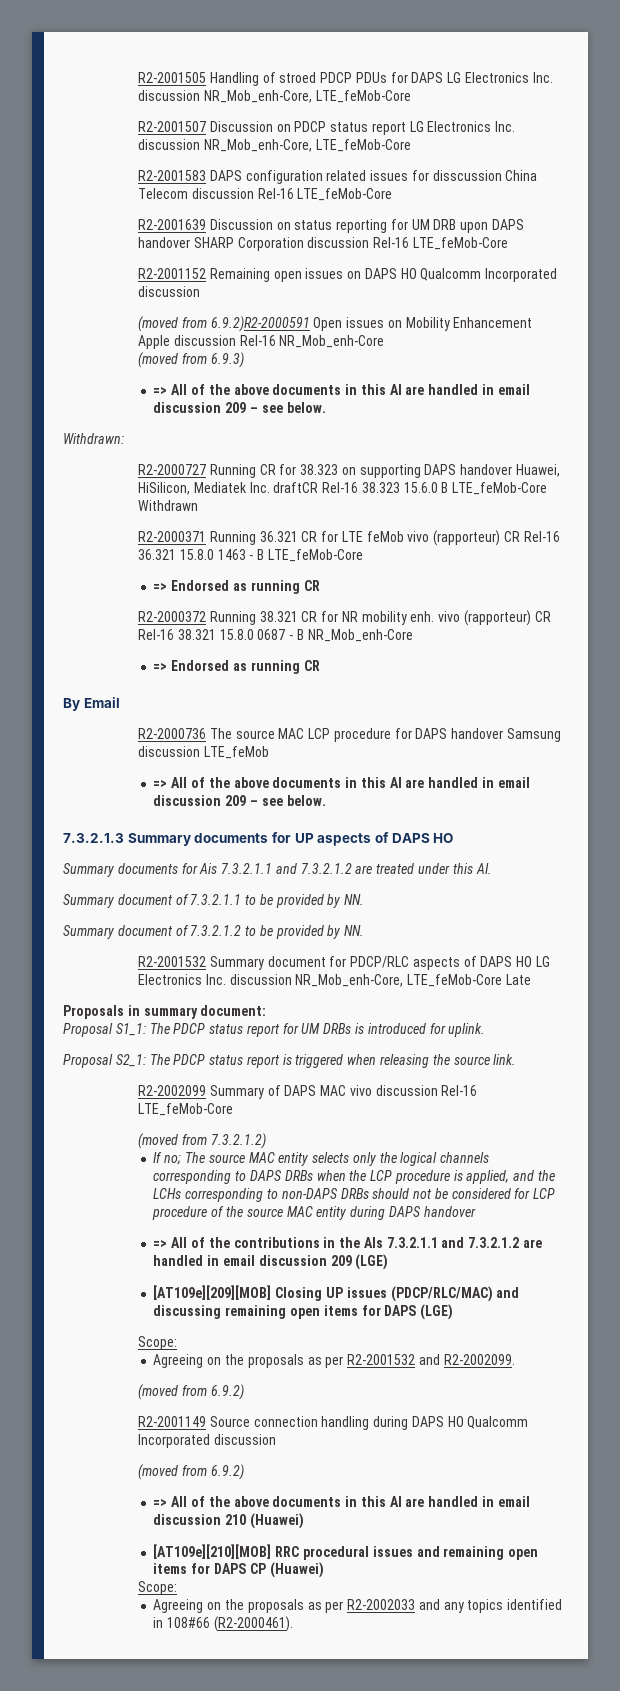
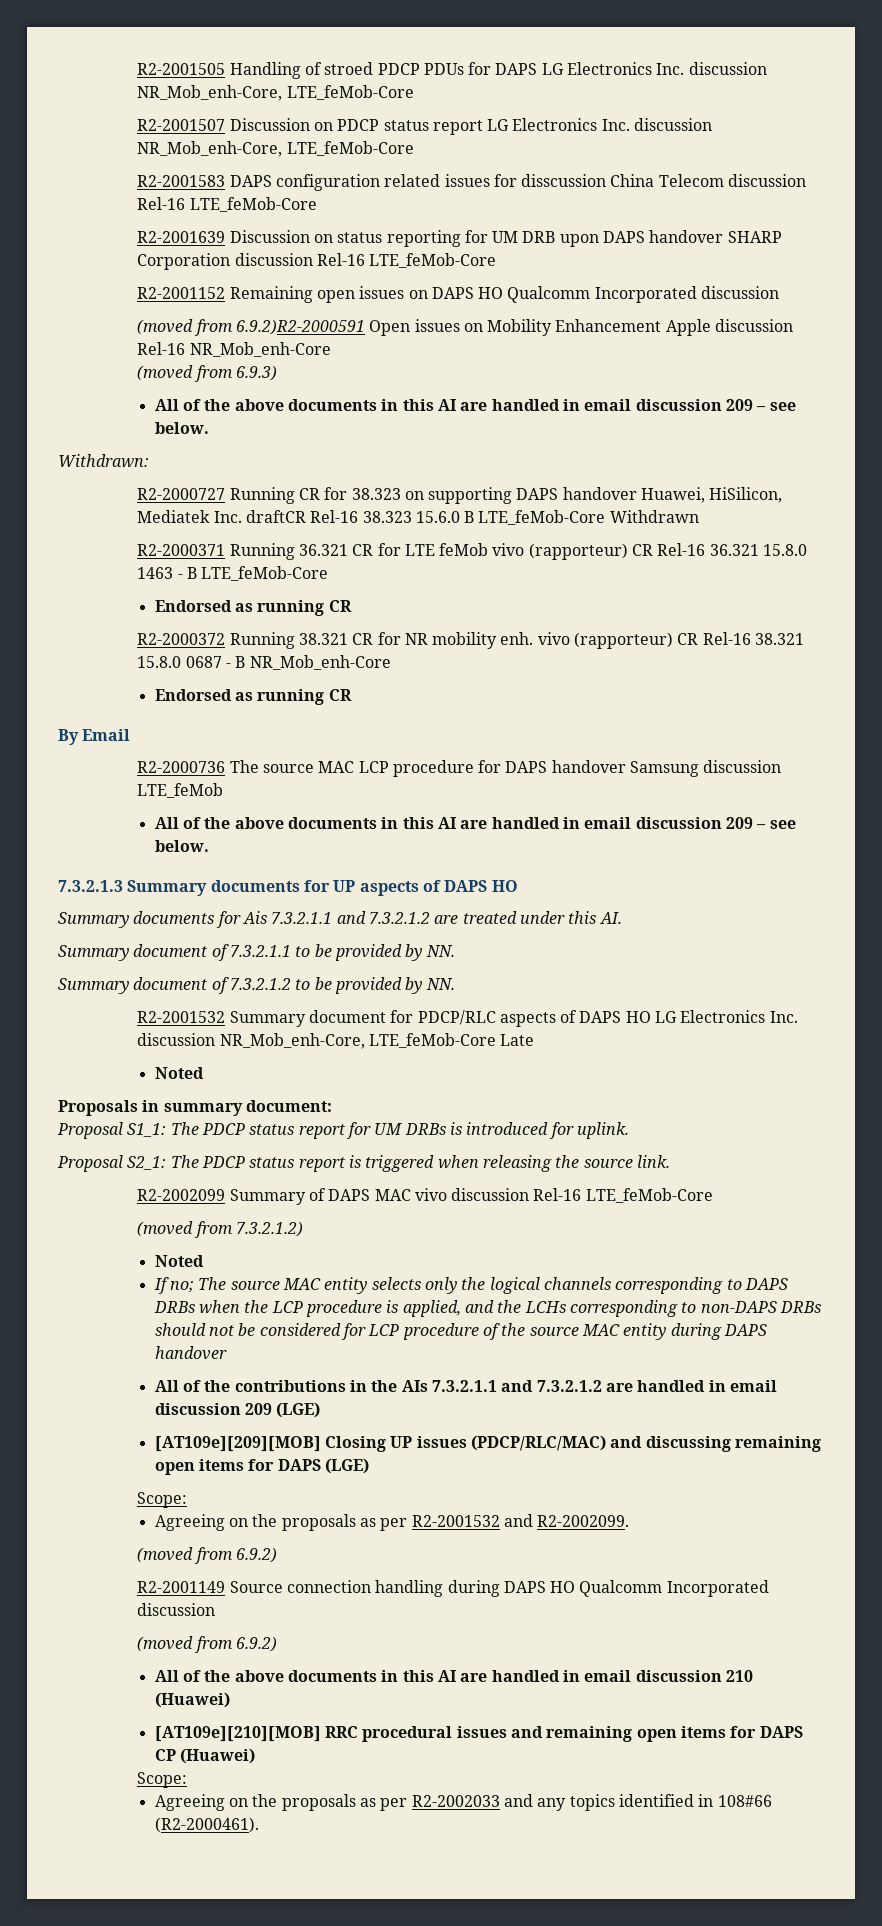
[153,386,168,395] => -> (277, 373) none
[153,582,168,591] => -> (329, 573) none
[153,662,168,671] => -> (391, 662) none
[153,779,168,788] => -> (224, 790) none
(531, 979) none -> [154,1067,204,1079] // Noted
(266, 1141) none -> [154,1255,204,1267] // Noted
[153,1239,168,1248] => -> (227, 1353) none
[153,1498,168,1507] => -> (277, 1644) none

